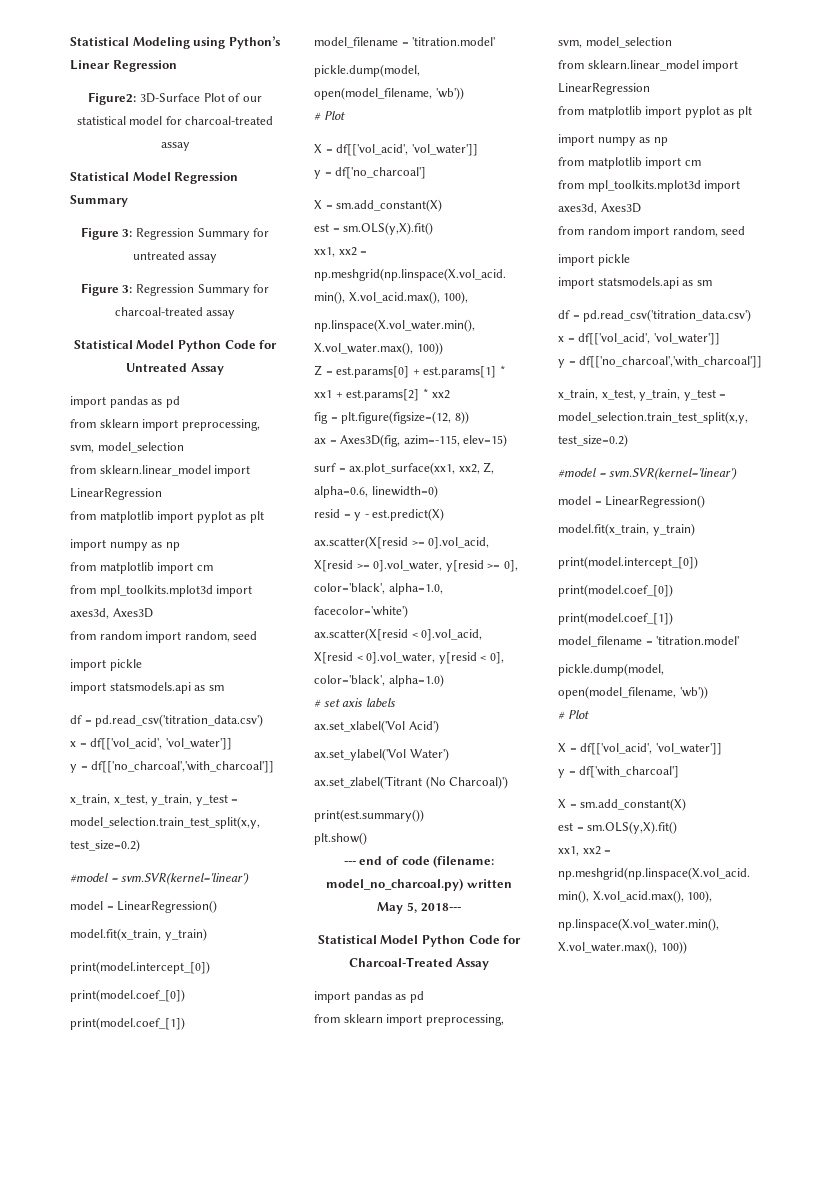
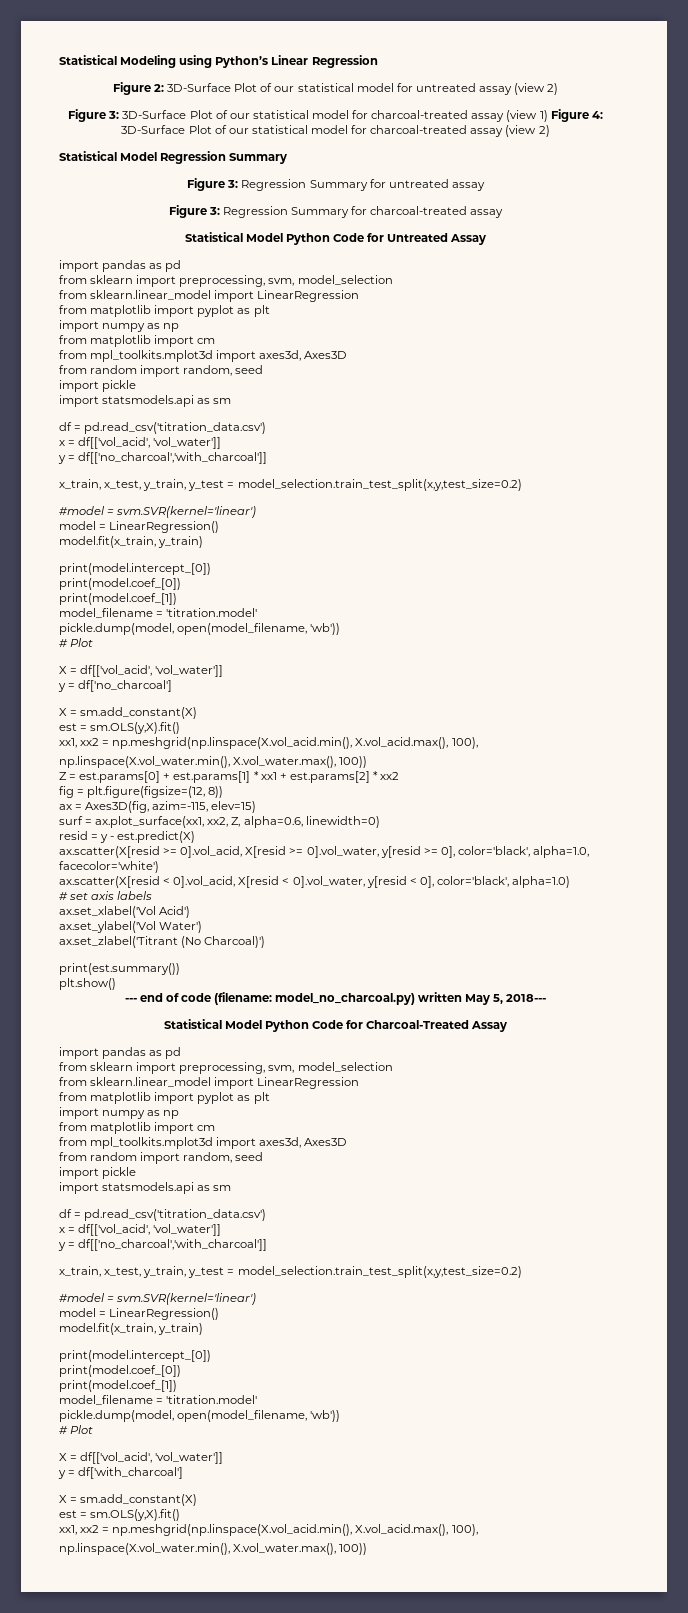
[88,92,262,105] [76,116,274,125] [160,142,190,151] Figure2: 3D-Surface Plot of our statistical model for charcoal-treated assay -> [112,82,559,95] [68,109,603,122] [121,125,550,137] Figure 2: 3D-Surface Plot of our statistical model for untreated assay (view 2) // Figure 3: 3D-Surface Plot of our statistical model for charcoal-treated assay (view 1) Figure 4: 3D-Surface Plot of our statistical model for charcoal-treated assay (view 2)

